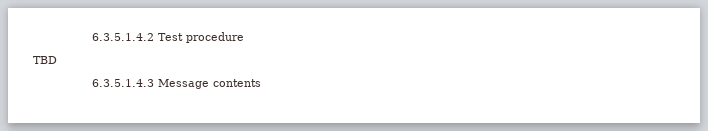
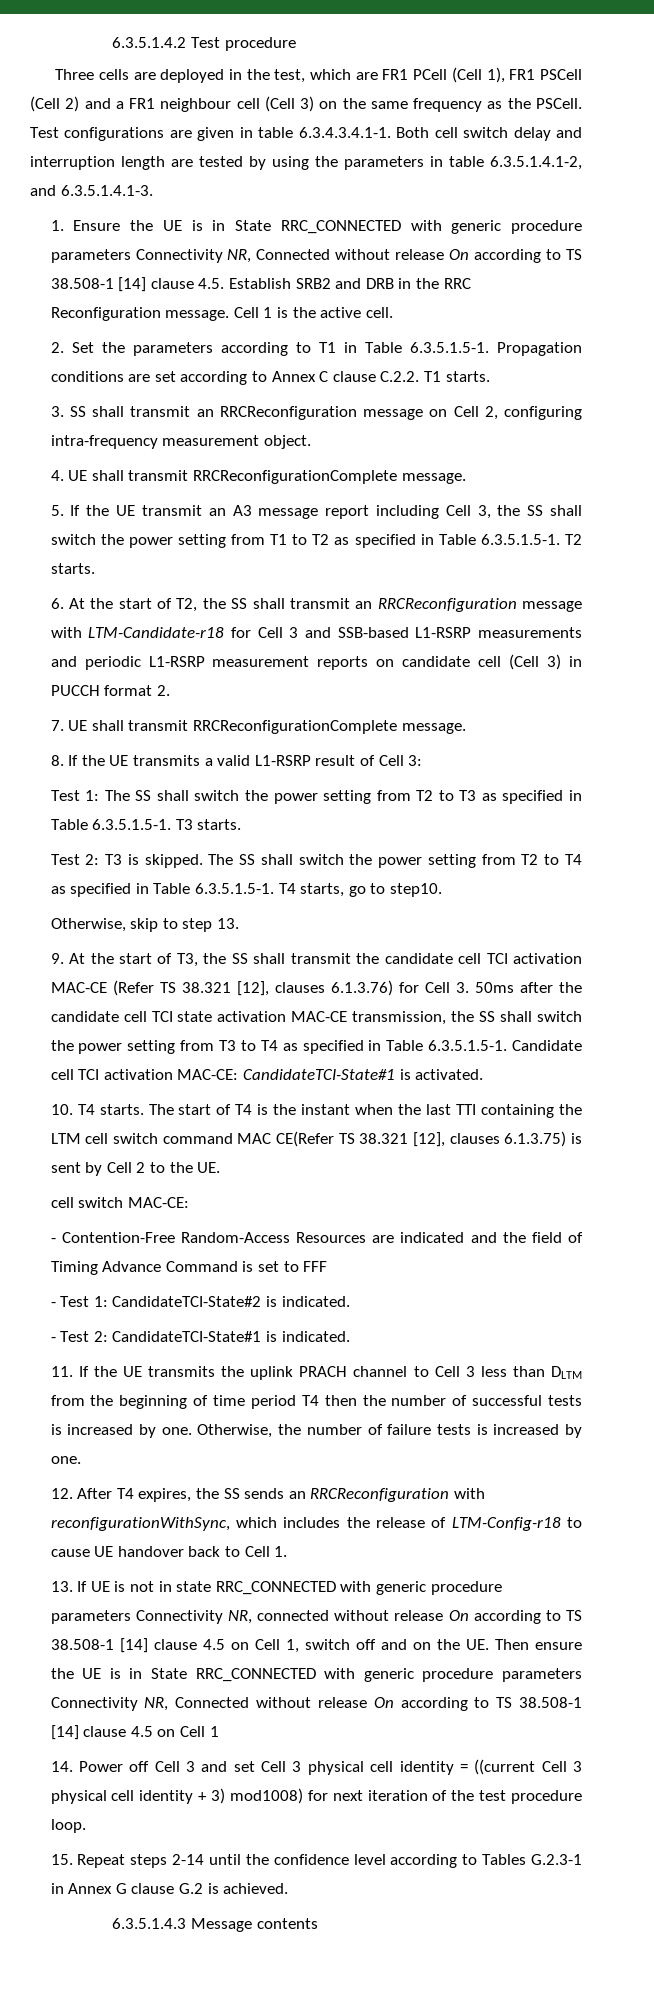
[33,56,57,64] TBD -> [55,67,582,83] [30,96,582,112] [30,127,582,141] [30,156,582,170] [30,185,153,196] [50,220,582,234] [50,249,582,263] [50,277,471,292] [50,307,393,321] [50,342,582,356] [50,371,490,385] [50,406,583,420] [50,435,311,449] [50,470,466,484] [50,505,582,519] [50,534,582,548] [50,563,95,574] [50,598,582,612] [50,627,582,638] [50,654,583,670] [50,685,170,696] [50,720,466,734] [50,755,423,766] [50,790,582,804] [50,819,242,830] [50,854,582,868] [50,883,442,897] [50,918,239,932] [50,953,582,967] [50,980,582,996] [50,1011,583,1025] [50,1040,582,1054] [50,1069,484,1080] [50,1104,583,1118] [50,1131,583,1147] [50,1162,221,1176] [50,1197,189,1208] [50,1232,583,1243] [50,1261,328,1275] [50,1296,350,1307] [50,1331,350,1342] [50,1366,582,1380] [50,1395,582,1409] [50,1424,582,1438] [50,1456,81,1464] [50,1488,485,1502] [50,1517,582,1531] [50,1546,288,1557] [50,1581,502,1595] [50,1610,582,1624] [50,1638,582,1653] [50,1668,582,1682] [50,1697,582,1711] [50,1725,219,1740] [50,1759,582,1775] [50,1788,582,1804] [50,1819,86,1833] [50,1854,582,1868] [50,1883,289,1894] Three cells are deployed in the test, which are FR1 PCell (Cell 1), FR1 PSCell (Cell 2) and a FR1 neighbour cell (Cell 3) on the same frequency as the PSCell. Test configurations are given in table 6.3.4.3.4.1-1. Both cell switch delay and interruption length are tested by using the parameters in table 6.3.5.1.4.1-2, and 6.3.5.1.4.1-3. // 1. Ensure the UE is in State RRC_CONNECTED with generic procedure parameters Connectivity NR, Connected without release On according to TS 38.508-1 [14] clause 4.5. Establish SRB2 and DRB in the RRC Reconfiguration message. Cell 1 is the active cell. // 2. Set the parameters according to T1 in Table 6.3.5.1.5-1. Propagation conditions are set according to Annex C clause C.2.2. T1 starts. // 3. SS shall transmit an RRCReconfiguration message on Cell 2, configuring intra-frequency measurement object. // 4. UE shall transmit RRCReconfigurationComplete message. // 5. If the UE transmit an A3 message report including Cell 3, the SS shall switch the power setting from T1 to T2 as specified in Table 6.3.5.1.5-1. T2 starts. // 6. At the start of T2, the SS shall transmit an RRCReconfiguration message with LTM-Candidate-r18 for Cell 3 and SSB-based L1-RSRP measurements and periodic L1-RSRP measurement reports on candidate cell (Cell 3) in PUCCH format 2. // 7. UE shall transmit RRCReconfigurationComplete message. // 8. If the UE transmits a valid L1-RSRP result of Cell 3: // Test 1: The SS shall switch the power setting from T2 to T3 as specified in Table 6.3.5.1.5-1. T3 starts. // Test 2: T3 is skipped. The SS shall switch the power setting from T2 to T4 as specified in Table 6.3.5.1.5-1. T4 starts, go to step10. // Otherwise, skip to step 13. // 9. At the start of T3, the SS shall transmit the candidate cell TCI activation MAC-CE (Refer TS 38.321 [12], clauses 6.1.3.76) for Cell 3. 50ms after the candidate cell TCI state activation MAC-CE transmission, the SS shall switch the power setting from T3 to T4 as specified in Table 6.3.5.1.5-1. Candidate cell TCI activation MAC-CE: CandidateTCI-State#1 is activated. // 10. T4 starts. The start of T4 is the instant when the last TTI containing the LTM cell switch command MAC CE(Refer TS 38.321 [12], clauses 6.1.3.75) is sent by Cell 2 to the UE. // cell switch MAC-CE: // - Contention-Free Random-Access Resources are indicated and the field of Timing Advance Command is set to FFF // - Test 1: CandidateTCI-State#2 is indicated. // - Test 2: CandidateTCI-State#1 is indicated. // 11. If the UE transmits the uplink PRACH channel to Cell 3 less than DLTM from the beginning of time period T4 then the number of successful tests is increased by one. Otherwise, the number of failure tests is increased by one. // 12. After T4 expires, the SS sends an RRCReconfiguration with reconfigurationWithSync, which includes the release of LTM-Config-r18 to cause UE handover back to Cell 1. // 13. If UE is not in state RRC_CONNECTED with generic procedure parameters Connectivity NR, connected without release On according to TS 38.508-1 [14] clause 4.5 on Cell 1, switch off and on the UE. Then ensure the UE is in State RRC_CONNECTED with generic procedure parameters Connectivity NR, Connected without release On according to TS 38.508-1 [14] clause 4.5 on Cell 1 // 14. Power off Cell 3 and set Cell 3 physical cell identity = ((current Cell 3 physical cell identity + 3) mod1008) for next iteration of the test procedure loop. // 15. Repeat steps 2-14 until the confidence level according to Tables G.2.3-1 in Annex G clause G.2 is achieved.

